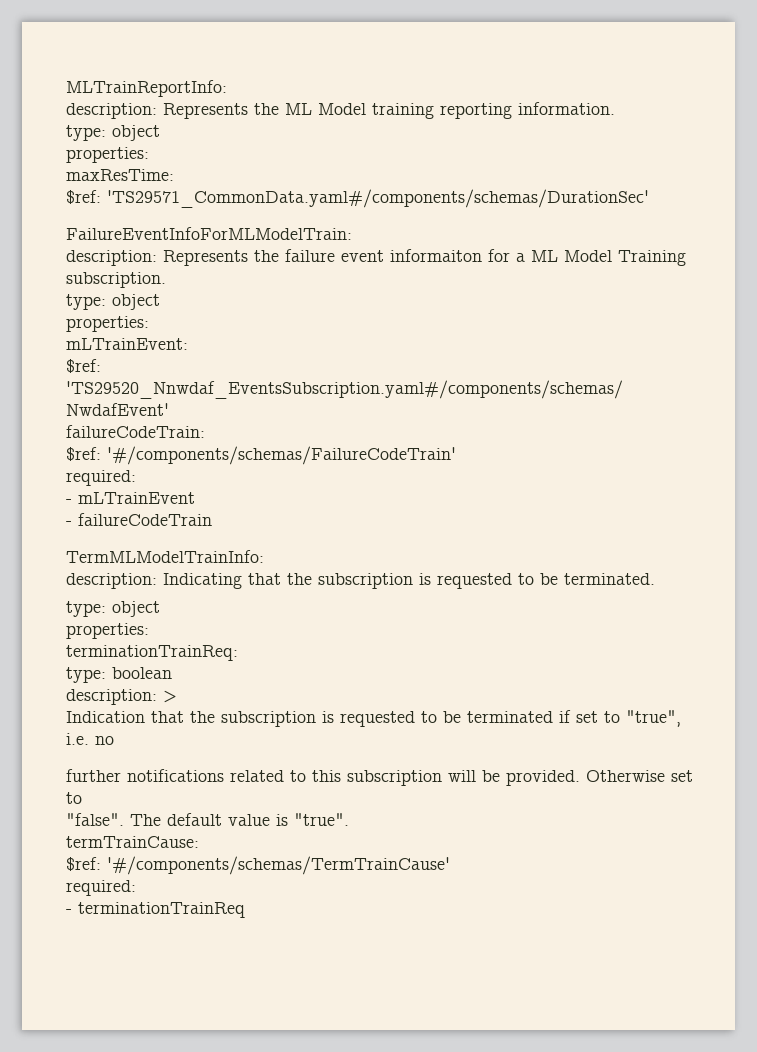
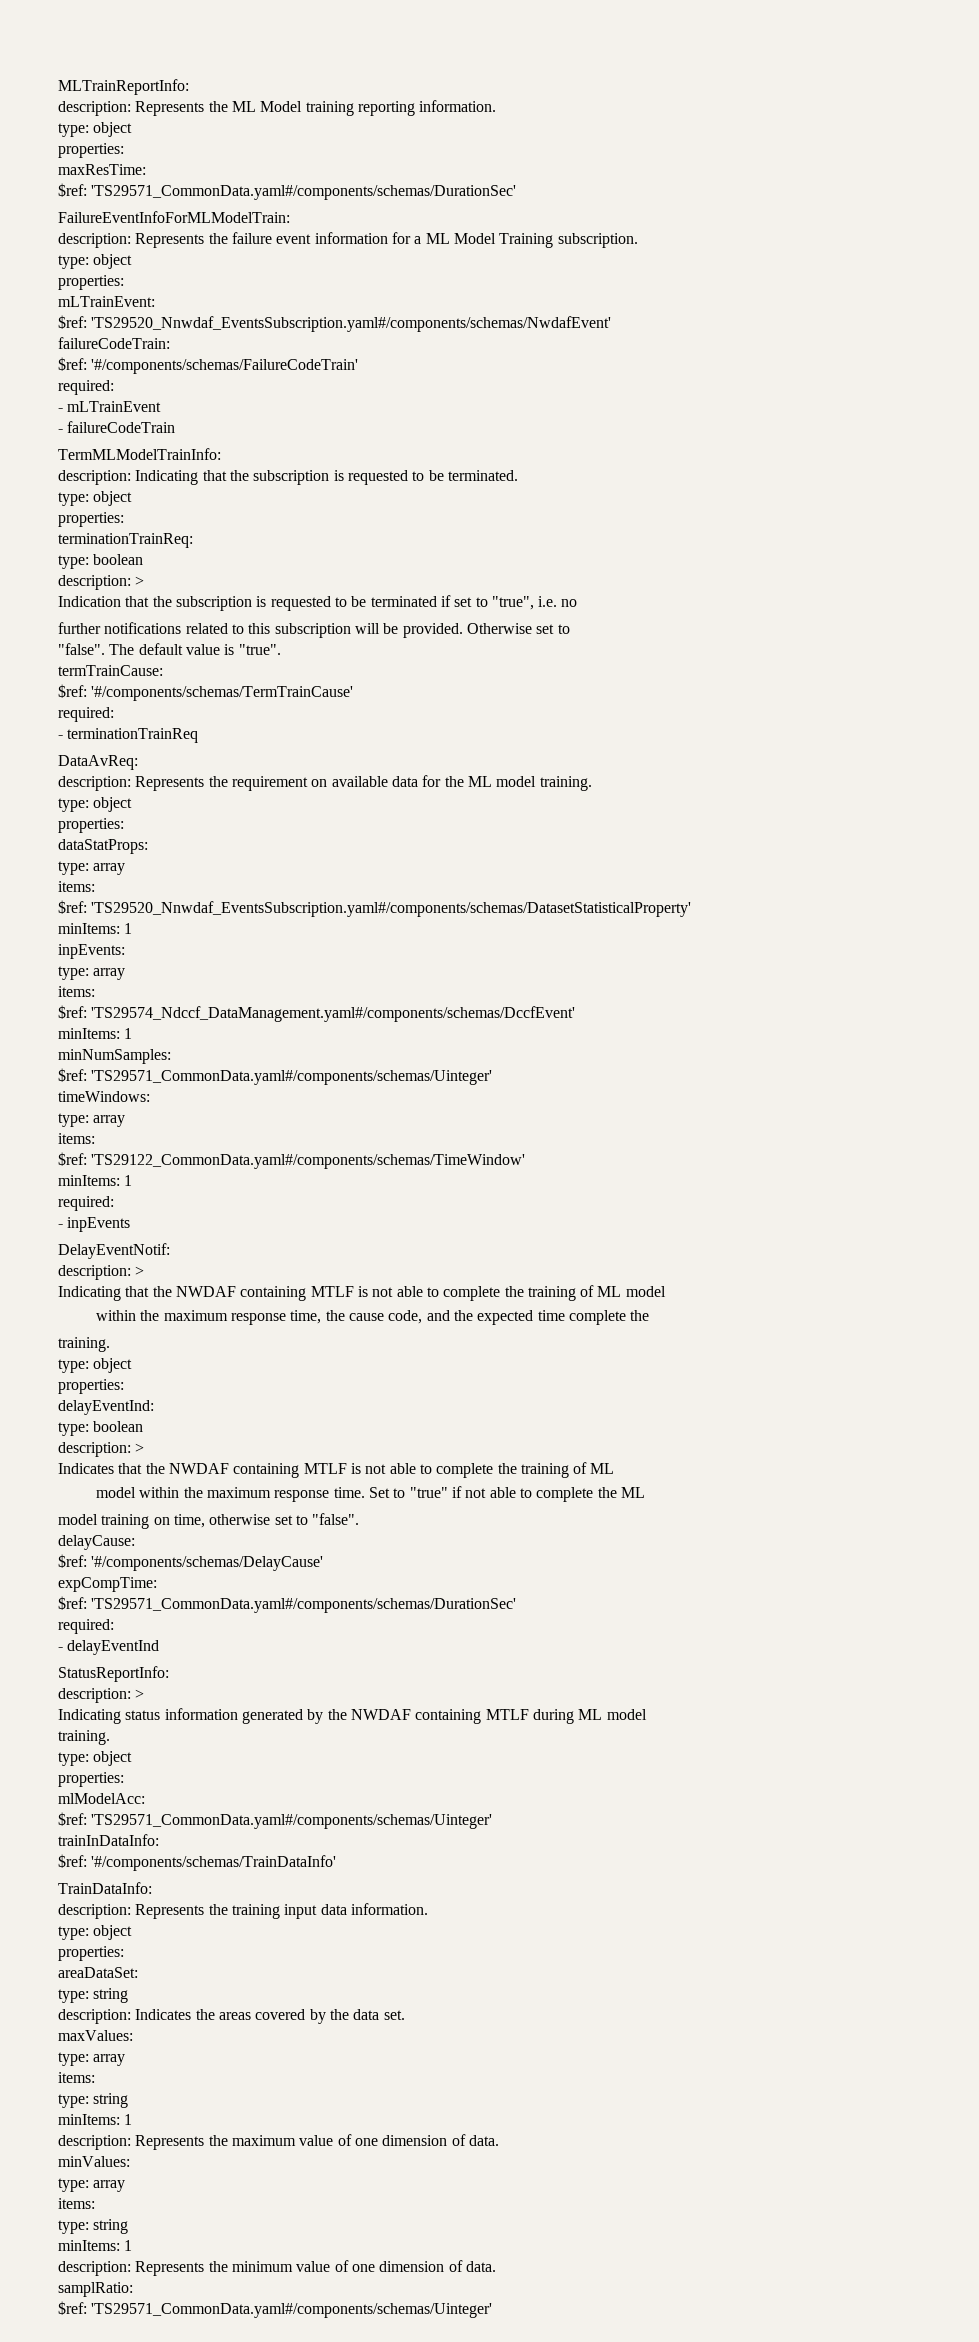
[390,249,482,262] informaiton -> [314,232,388,244] information
(245, 910) none -> [58,755,138,770] [58,775,592,791] [58,797,133,812] [58,818,124,833] [58,839,148,854] [58,861,126,875] [58,881,95,892] [58,900,692,917] [58,923,133,934] [58,944,125,959] [58,966,126,980] [58,986,95,997] [58,1005,576,1022] [58,1028,133,1039] [58,1049,171,1064] [58,1068,493,1085] [58,1091,150,1102] [58,1113,126,1127] [58,1133,95,1144] [58,1152,526,1169] [58,1175,133,1186] [58,1196,114,1211] [58,1217,131,1232] [58,1243,170,1259] [58,1265,145,1280] [58,1285,666,1301] [96,1310,650,1325] [58,1337,110,1352] [58,1358,133,1373] [58,1379,124,1394] [58,1400,154,1415] [58,1421,144,1436] [58,1442,145,1457] [58,1462,615,1478] [96,1486,645,1502] [58,1513,360,1529] [58,1535,135,1550] [58,1554,324,1571] [58,1577,157,1592] [58,1596,517,1613] [58,1619,114,1634] [58,1640,160,1655] [58,1666,169,1682] [58,1688,145,1703] [58,1708,647,1724] [58,1730,110,1745] [58,1751,133,1766] [58,1772,124,1787] [58,1793,145,1804] [58,1812,493,1829] [58,1834,159,1846] [58,1854,337,1871] [58,1882,152,1894] [58,1903,428,1919] [58,1925,133,1940] [58,1946,124,1961] [58,1967,138,1978] [58,1988,129,2003] [58,2009,405,2024] [58,2030,133,2041] [58,2052,126,2066] [58,2072,95,2083] [58,2093,129,2108] [58,2114,133,2125] [58,2134,499,2150] [58,2156,130,2167] [58,2178,126,2192] [58,2198,95,2209] [58,2219,129,2234] [58,2240,133,2251] [58,2260,496,2276] [58,2282,133,2297] [58,2301,493,2318] // DataAvReq: // description: Represents the requirement on available data for the ML model training. // type: object // properties: // dataStatProps: // type: array // items: // $ref: 'TS29520_Nnwdaf_EventsSubscription.yaml#/components/schemas/DatasetStatisticalProperty' // minItems: 1 // inpEvents: // type: array // items: // $ref: 'TS29574_Ndccf_DataManagement.yaml#/components/schemas/DccfEvent' // minItems: 1 // minNumSamples: // $ref: 'TS29571_CommonData.yaml#/components/schemas/Uinteger' // timeWindows: // type: array // items: // $ref: 'TS29122_CommonData.yaml#/components/schemas/TimeWindow' // minItems: 1 // required: // - inpEvents // DelayEventNotif: // description: > // Indicating that the NWDAF containing MTLF is not able to complete the training of ML model // within the maximum response time, the cause code, and the expected time complete the // training. // type: object // properties: // delayEventInd: // type: boolean // description: > // Indicates that the NWDAF containing MTLF is not able to complete the training of ML // model within the maximum response time. Set to "true" if not able to complete the ML // model training on time, otherwise set to "false". // delayCause: // $ref: '#/components/schemas/DelayCause' // expCompTime: // $ref: 'TS29571_CommonData.yaml#/components/schemas/DurationSec' // required: // - delayEventInd // StatusReportInfo: // description: > // Indicating status information generated by the NWDAF containing MTLF during ML model // training. // type: object // properties: // mlModelAcc: // $ref: 'TS29571_CommonData.yaml#/components/schemas/Uinteger' // trainInDataInfo: // $ref: '#/components/schemas/TrainDataInfo' // TrainDataInfo: // description: Represents the training input data information. // type: object // properties: // areaDataSet: // type: string // description: Indicates the areas covered by the data set. // maxValues: // type: array // items: // type: string // minItems: 1 // description: Represents the maximum value of one dimension of data. // minValues: // type: array // items: // type: string // minItems: 1 // description: Represents the minimum value of one dimension of data. // samplRatio: // $ref: 'TS29571_CommonData.yaml#/components/schemas/Uinteger'

